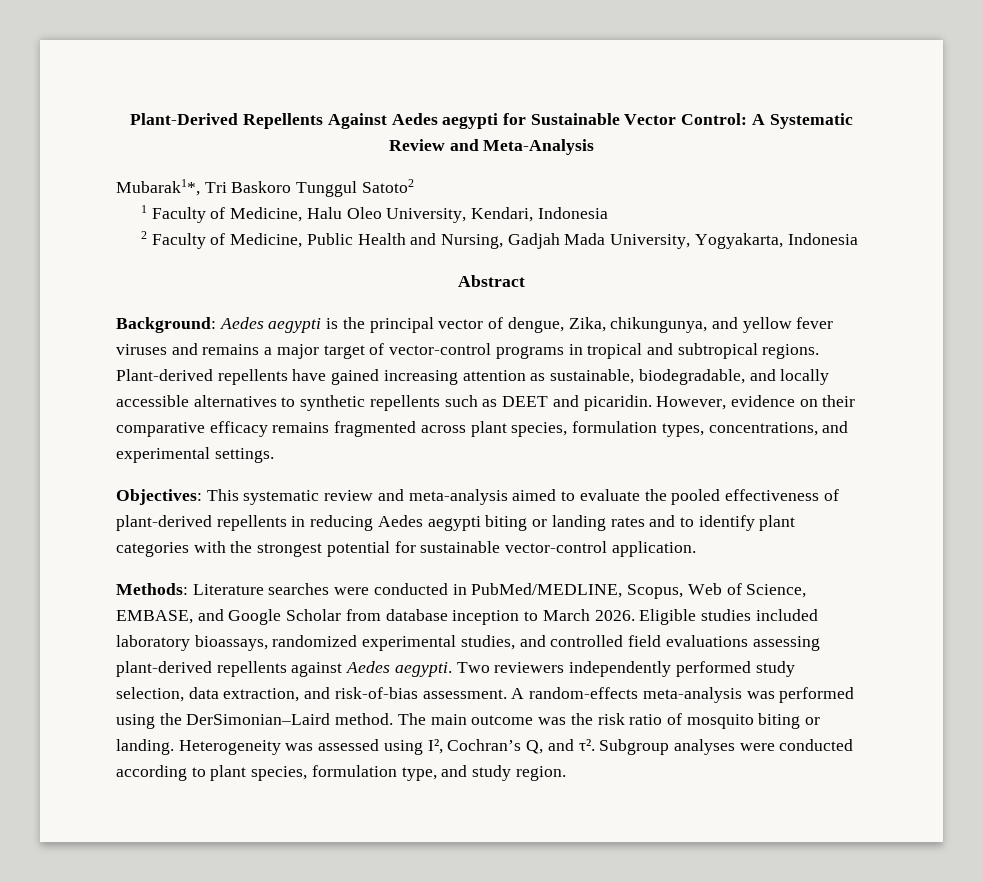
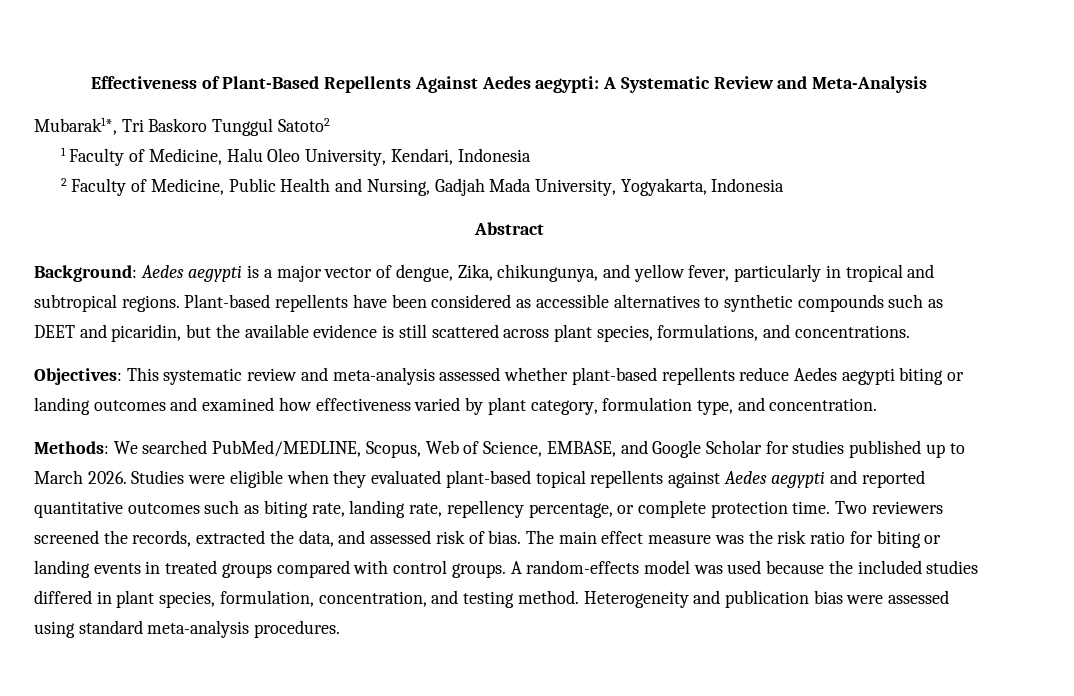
[130,113,748,129] Plant-Derived Repellents Against Aedes aegypti for Sustainable Vector Control: -> [91,76,600,93] Effectiveness of Plant-Based Repellents Against Aedes aegypti:
[342,317,434,333] the principal -> [263,265,322,282] a major
[796,317,834,329] [116,343,564,359] fever viruses and remains a major target of vector-control programs -> [688,264,822,282] fever, particularly
[116,369,213,381] Plant-derived -> [184,294,271,308] Plant-based
[331,369,830,385] gained increasing attention as sustainable, biodegradable, and locally -> [391,294,532,308] been considered as
[369,395,440,411] repellents -> [797,294,884,312] compounds
[583,395,856,411] [116,421,849,437] [116,447,274,463] picaridin. However, evidence on their comparative efficacy remains fragmented across plant species, formulation types, concentrations, and experimental settings. -> [111,324,910,342] picaridin, but the available evidence is still scattered across plant species, formulations, and concentrations.
[512,489,839,505] [116,515,374,531] aimed to evaluate the pooled effectiveness of plant-derived repellents in reducing -> [439,367,790,385] assessed whether plant-based repellents reduce
[610,515,796,531] [116,541,696,557] [116,583,467,595] rates and to identify plant categories with the strongest potential for sustainable vector-control application. // Methods: Literature searches were conducted in -> [93,397,878,415] [34,440,208,454] outcomes and examined how effectiveness varied by plant category, formulation type, and concentration. // Methods: We searched
[345,609,818,625] [116,635,820,651] [116,661,795,677] [116,687,855,703] [116,713,821,729] [116,739,854,755] [116,765,566,781] from database inception to March 2026. Eligible studies included laboratory bioassays, randomized experimental studies, and controlled field evaluations assessing plant-derived repellents against Aedes aegypti. Two reviewers independently performed study selection, data extraction, and risk-of-bias assessment. A random-effects meta-analysis was performed using the DerSimonian–Laird method. The main outcome was the risk ratio of mosquito biting or landing. Heterogeneity was assessed using I², Cochran’s Q, and τ². Subgroup analyses were conducted according to plant species, formulation type, and study region. -> [765,440,965,458] [34,470,925,488] [34,500,943,518] [34,530,942,548] [34,560,979,578] [34,590,950,608] [34,620,341,638] for studies published up to March 2026. Studies were eligible when they evaluated plant-based topical repellents against Aedes aegypti and reported quantitative outcomes such as biting rate, landing rate, repellency percentage, or complete protection time. Two reviewers screened the records, extracted the data, and assessed risk of bias. The main effect measure was the risk ratio for biting or landing events in treated groups compared with control groups. A random-effects model was used because the included studies differed in plant species, formulation, concentration, and testing method. Heterogeneity and publication bias were assessed using standard meta-analysis procedures.

